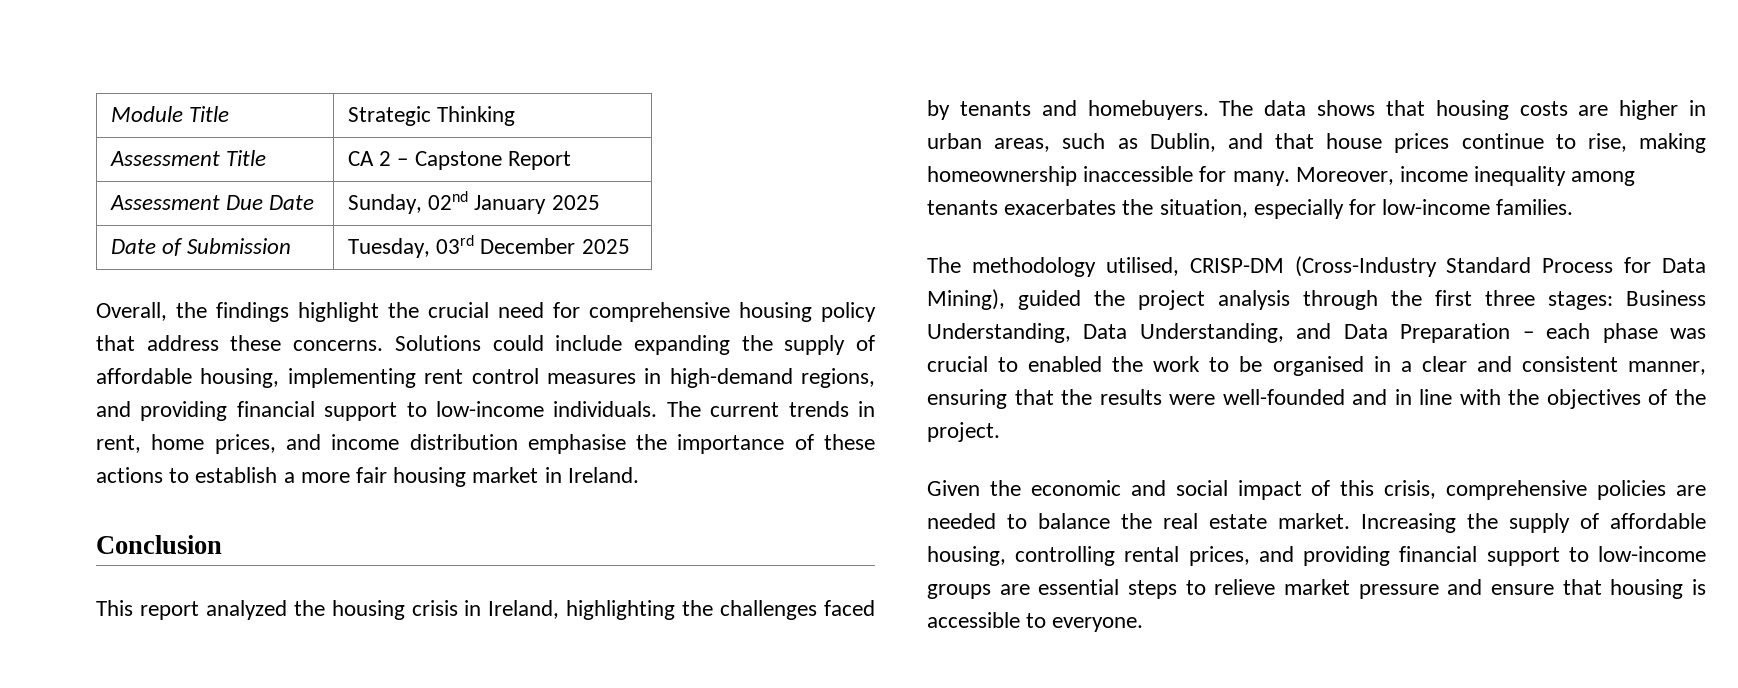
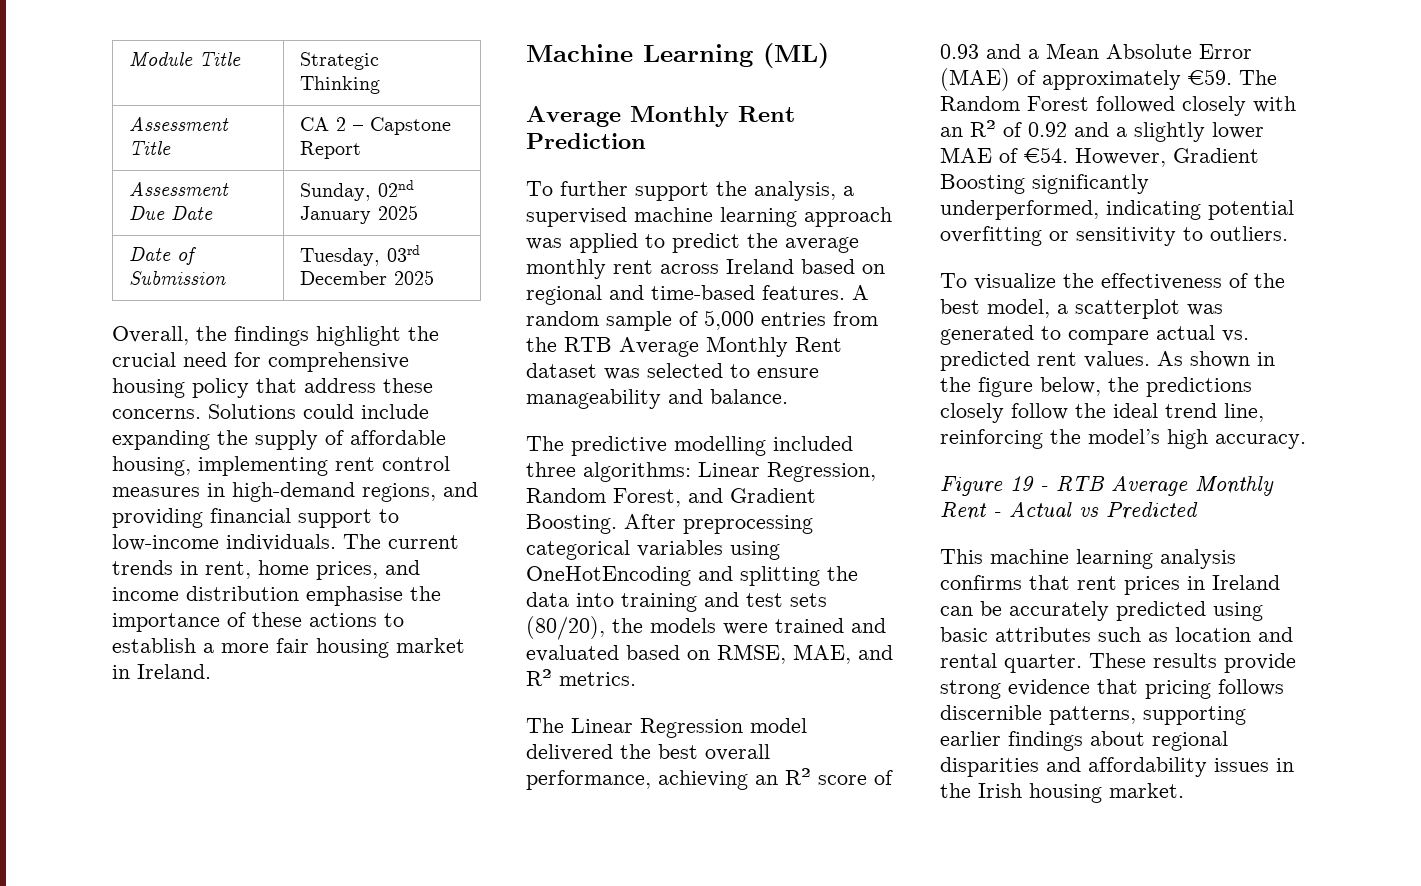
[96,535,222,554] [96,600,875,620] [927,100,1706,120] [927,133,1706,153] [927,166,1636,186] [927,199,1574,219] [927,256,1706,277] [927,289,1706,310] [927,323,1706,343] [927,356,1706,376] [927,389,1706,409] [927,422,1000,442] [927,480,1706,500] [927,513,1706,533] [927,546,1706,566] [927,579,1706,599] [927,612,1144,632] Conclusion // This report analyzed the housing crisis in Ireland, highlighting the challenges faced by tenants and homebuyers. The data shows that housing costs are higher in urban areas, such as Dublin, and that house prices continue to rise, making homeownership inaccessible for many. Moreover, income inequality among tenants exacerbates the situation, especially for low-income families. // The methodology utilised, CRISP-DM (Cross-Industry Standard Process for Data Mining), guided the project analysis through the first three stages: Business Understanding, Data Understanding, and Data Preparation – each phase was crucial to enabled the work to be organised in a clear and consistent manner, ensuring that the results were well-founded and in line with the objectives of the project. // Given the economic and social impact of this crisis, comprehensive policies are needed to balance the real estate market. Increasing the supply of affordable housing, controlling rental prices, and providing financial support to low-income groups are essential steps to relieve market pressure and ensure that housing is accessible to everyone. -> [526,43,829,68] [526,106,795,127] [526,133,646,149] [526,181,854,201] [526,207,892,227] [526,233,859,253] [526,259,885,279] [526,285,869,305] [526,310,878,331] [526,336,842,357] [526,363,819,380] [526,389,788,409] [526,436,853,456] [526,462,876,482] [526,488,816,507] [526,514,813,534] [526,540,780,560] [526,566,858,586] [526,592,827,612] [526,616,886,640] [526,644,893,664] [526,669,636,686] [526,718,807,738] [526,744,770,761] [526,768,893,790] [940,43,1252,59] [940,68,1277,91] [940,96,1296,116] [940,120,1264,142] [940,147,1259,167] [940,174,1149,194] [940,200,1294,220] [940,226,1288,246] [940,273,1285,290] [940,299,1223,319] [940,325,1249,345] [940,351,1275,371] [940,377,1252,397] [940,403,1264,423] [940,429,1306,449] [940,475,1274,496] [940,501,1198,520] [940,549,1236,569] [940,575,1280,595] [940,601,1263,621] [940,627,1293,642] [940,653,1296,673] [940,679,1284,699] [940,705,1246,725] [940,731,1228,751] [940,757,1294,777] [940,783,1184,803] Machine Learning (ML) // Average Monthly Rent Prediction // To further support the analysis, a supervised machine learning approach was applied to predict the average monthly rent across Ireland based on regional and time-based features. A random sample of 5,000 entries from the RTB Average Monthly Rent dataset was selected to ensure manageability and balance. // The predictive modelling included three algorithms: Linear Regression, Random Forest, and Gradient Boosting. After preprocessing categorical variables using OneHotEncoding and splitting the data into training and test sets (80/20), the models were trained and evaluated based on RMSE, MAE, and R² metrics. // The Linear Regression model delivered the best overall performance, achieving an R² score of 0.93 and a Mean Absolute Error (MAE) of approximately €59. The Random Forest followed closely with an R² of 0.92 and a slightly lower MAE of €54. However, Gradient Boosting significantly underperformed, indicating potential overfitting or sensitivity to outliers. // To visualize the effectiveness of the best model, a scatterplot was generated to compare actual vs. predicted rent values. As shown in the figure below, the predictions closely follow the ideal trend line, reinforcing the model’s high accuracy. // Figure 19 - RTB Average Monthly Rent - Actual vs Predicted // This machine learning analysis confirms that rent prices in Ireland can be accurately predicted using basic attributes such as location and rental quarter. These results provide strong evidence that pricing follows discernible patterns, supporting earlier findings about regional disparities and affordability issues in the Irish housing market.

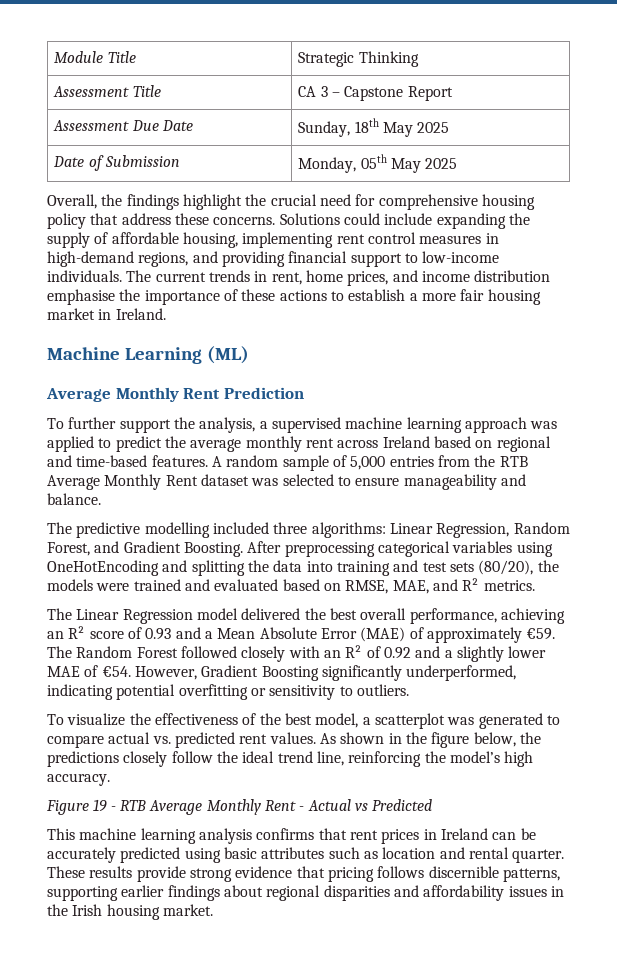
[335,117,346,131] 2 -> [320,86,328,97] 3
[377,180,414,197] [299,206,371,224] 02nd January -> [354,118,414,137] 18th May
[299,245,420,266] [299,271,387,285] Tuesday, 03rd December -> [298,154,422,173] Monday, 05th May

